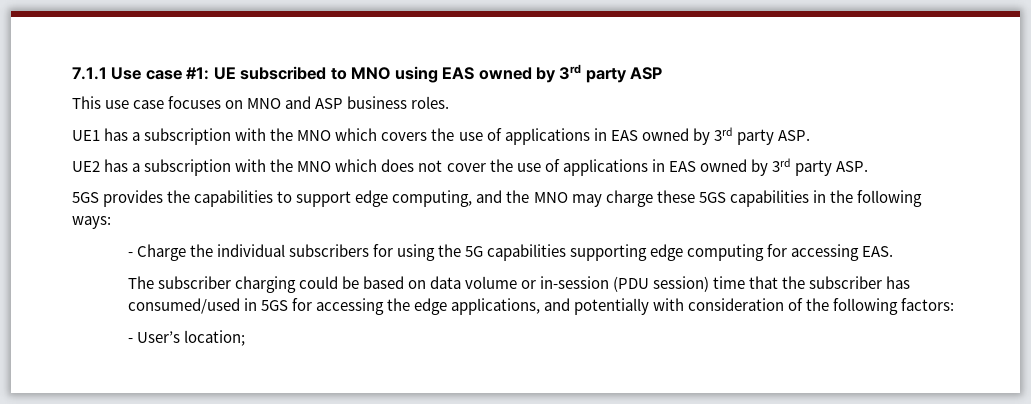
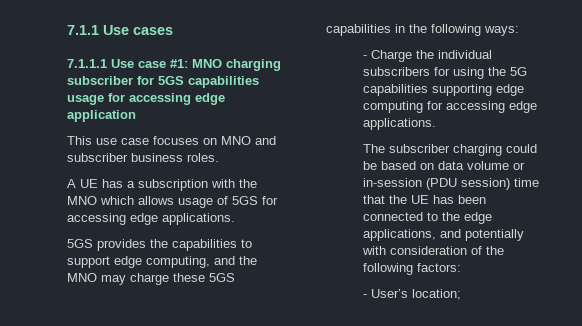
[145,64,663,83] case #1: UE subscribed to MNO using EAS owned by 3rd party ASP -> [133,27,173,35] [67,59,281,71] [67,76,259,88] [67,93,225,105] [67,110,136,122] cases // 7.1.1.1 Use case #1: MNO charging subscriber for 5GS capabilities usage for accessing edge application
[315,98,344,109] ASP -> [67,153,128,162] subscriber
[72,127,810,145] [72,158,869,176] UE1 has a subscription with the MNO which covers the use of applications in EAS owned by 3rd party ASP. // UE2 has a subscription with the MNO which does not cover the use of applications in EAS owned by 3rd party ASP. -> [67,179,257,191] [67,196,278,208] [67,213,235,225] A UE has a subscription with the MNO which allows usage of 5GS for accessing edge applications.
[862,246,894,257] EAS. -> [509,101,538,113] [363,118,437,130] edge applications.
[809,276,911,289] [127,298,384,315] subscriber has consumed/used in 5GS for accessing -> [411,195,487,204] [363,212,439,221] UE has been connected to

